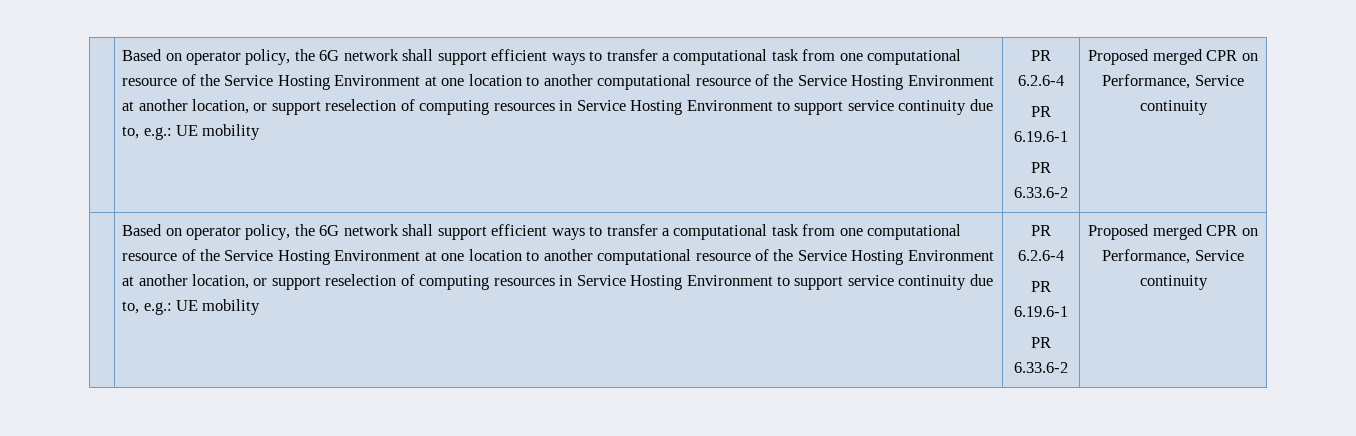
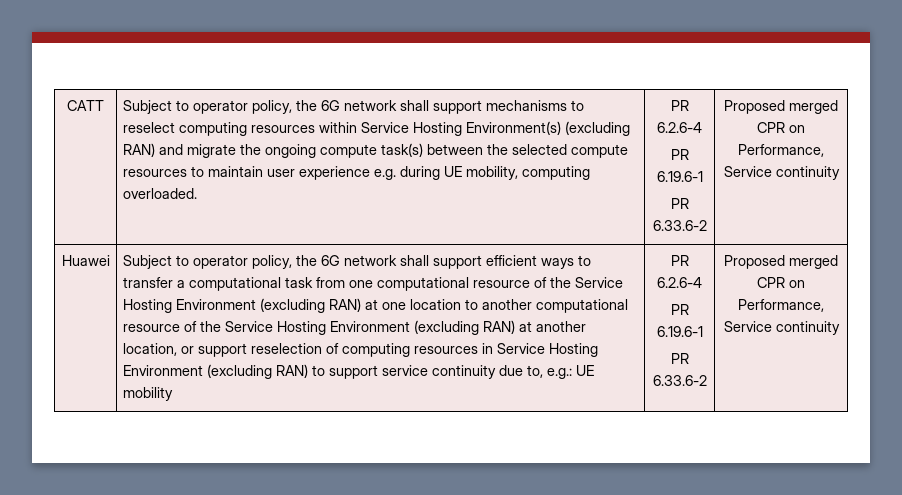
[122,49,182,61] | Based on -> [67,100,104,111] [122,100,584,114] [122,121,630,136] [122,143,628,158] [122,166,590,180] [122,188,197,199] [670,100,689,111] [657,122,702,133] [670,149,689,160] [656,171,703,182] [670,198,689,209] [652,220,707,231] [724,100,838,114] [757,122,805,133] [738,144,824,157] [723,166,840,180] [61,255,110,266] [122,255,189,269] CATT | Subject to operator policy, the 6G network shall support mechanisms to reselect computing resources within Service Hosting Environment(s) (excluding RAN) and migrate the ongoing compute task(s) between the selected compute resources to maintain user experience e.g. during UE mobility, computing overloaded. | PR 6.2.6-4 // PR 6.19.6-1 // PR 6.33.6-2 | Proposed merged CPR on Performance, Service continuity // Huawei | Subject to
(421, 80) none -> [259,298,361,313] (excluding RAN)
(994, 80) none -> [413,320,515,335] (excluding RAN)
(773, 105) none -> [206,364,308,379] (excluding RAN)
[122,224,962,240] [122,249,994,265] [122,274,993,290] [122,299,261,315] [1031,225,1051,236] [1018,250,1064,261] [1031,281,1051,292] [1014,306,1068,317] [1031,337,1051,348] [1014,362,1068,373] [1088,224,1258,240] [1102,249,1244,264] [1139,275,1208,290] // | Based on operator policy, the 6G network shall support efficient ways to transfer a computational task from one computational resource of the Service Hosting Environment at one location to another computational resource of the Service Hosting Environment at another location, or support reselection of computing resources in Service Hosting Environment to support service continuity due to, e.g.: UE mobility | PR 6.2.6-4 // PR 6.19.6-1 // PR 6.33.6-2 | Proposed merged CPR on Performance, Service continuity -> (840, 328) none

